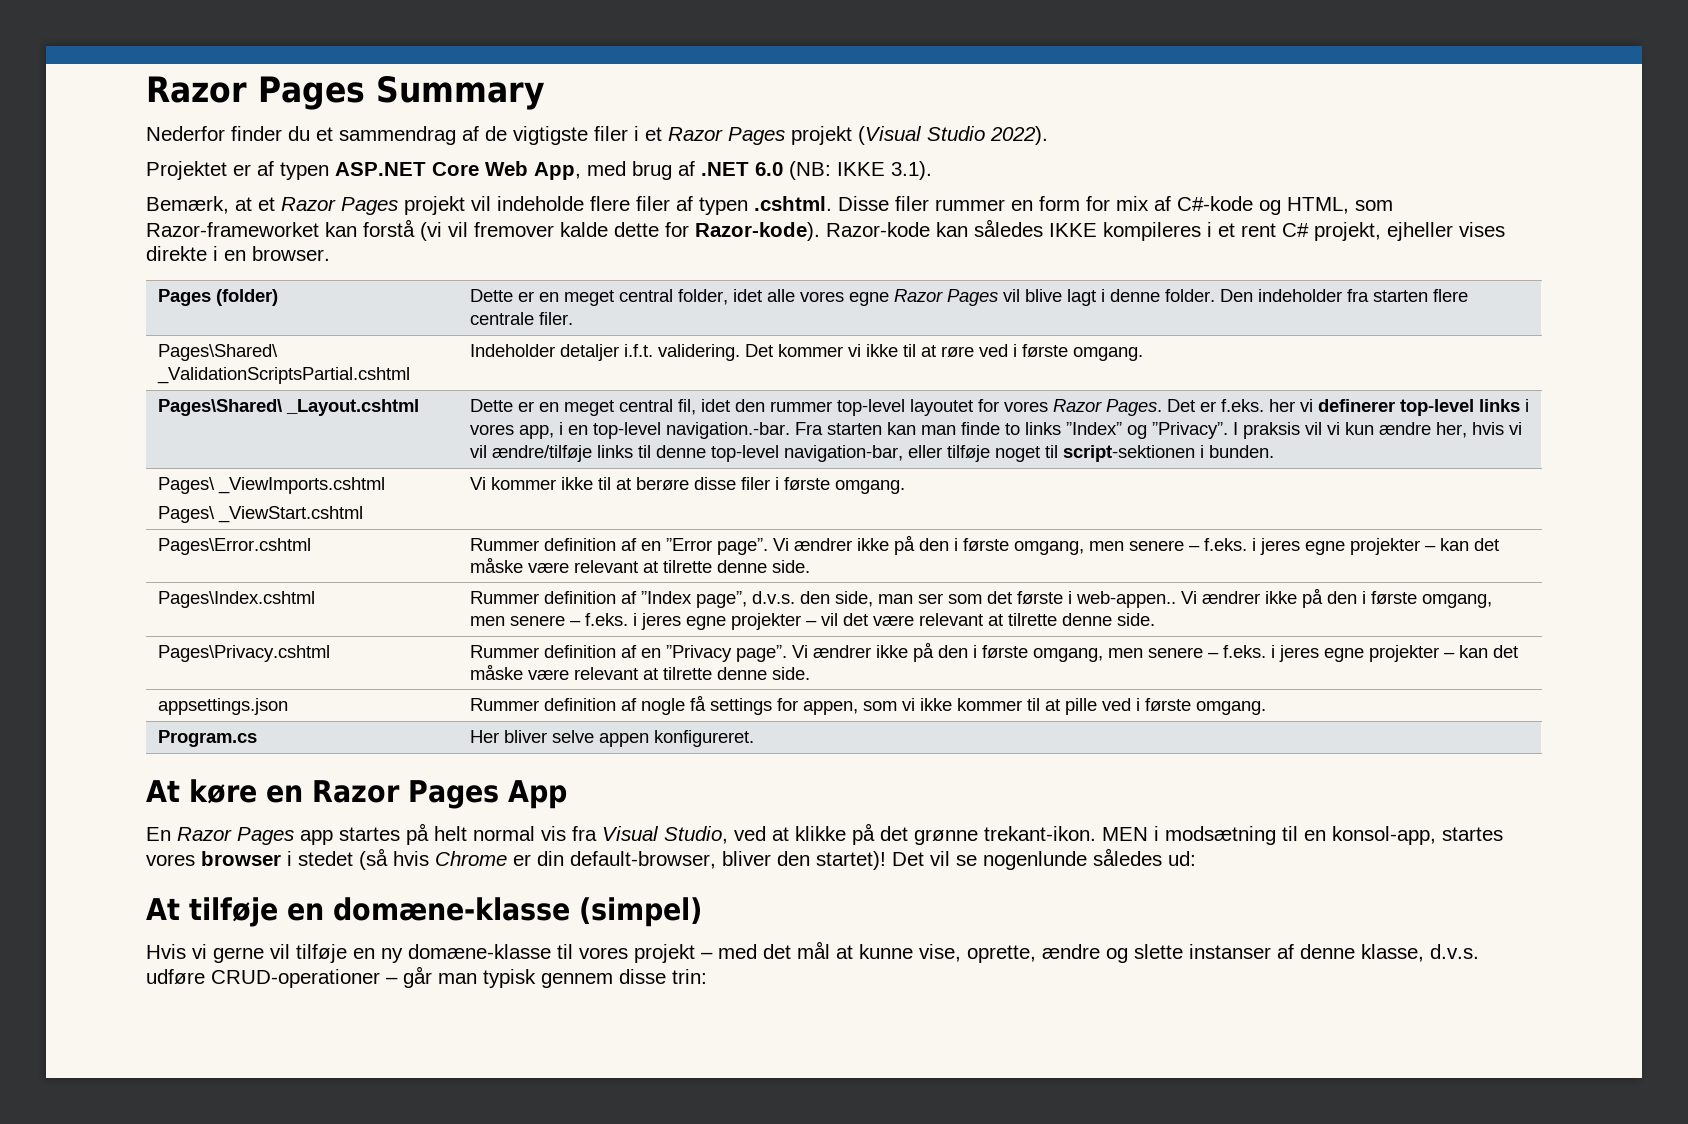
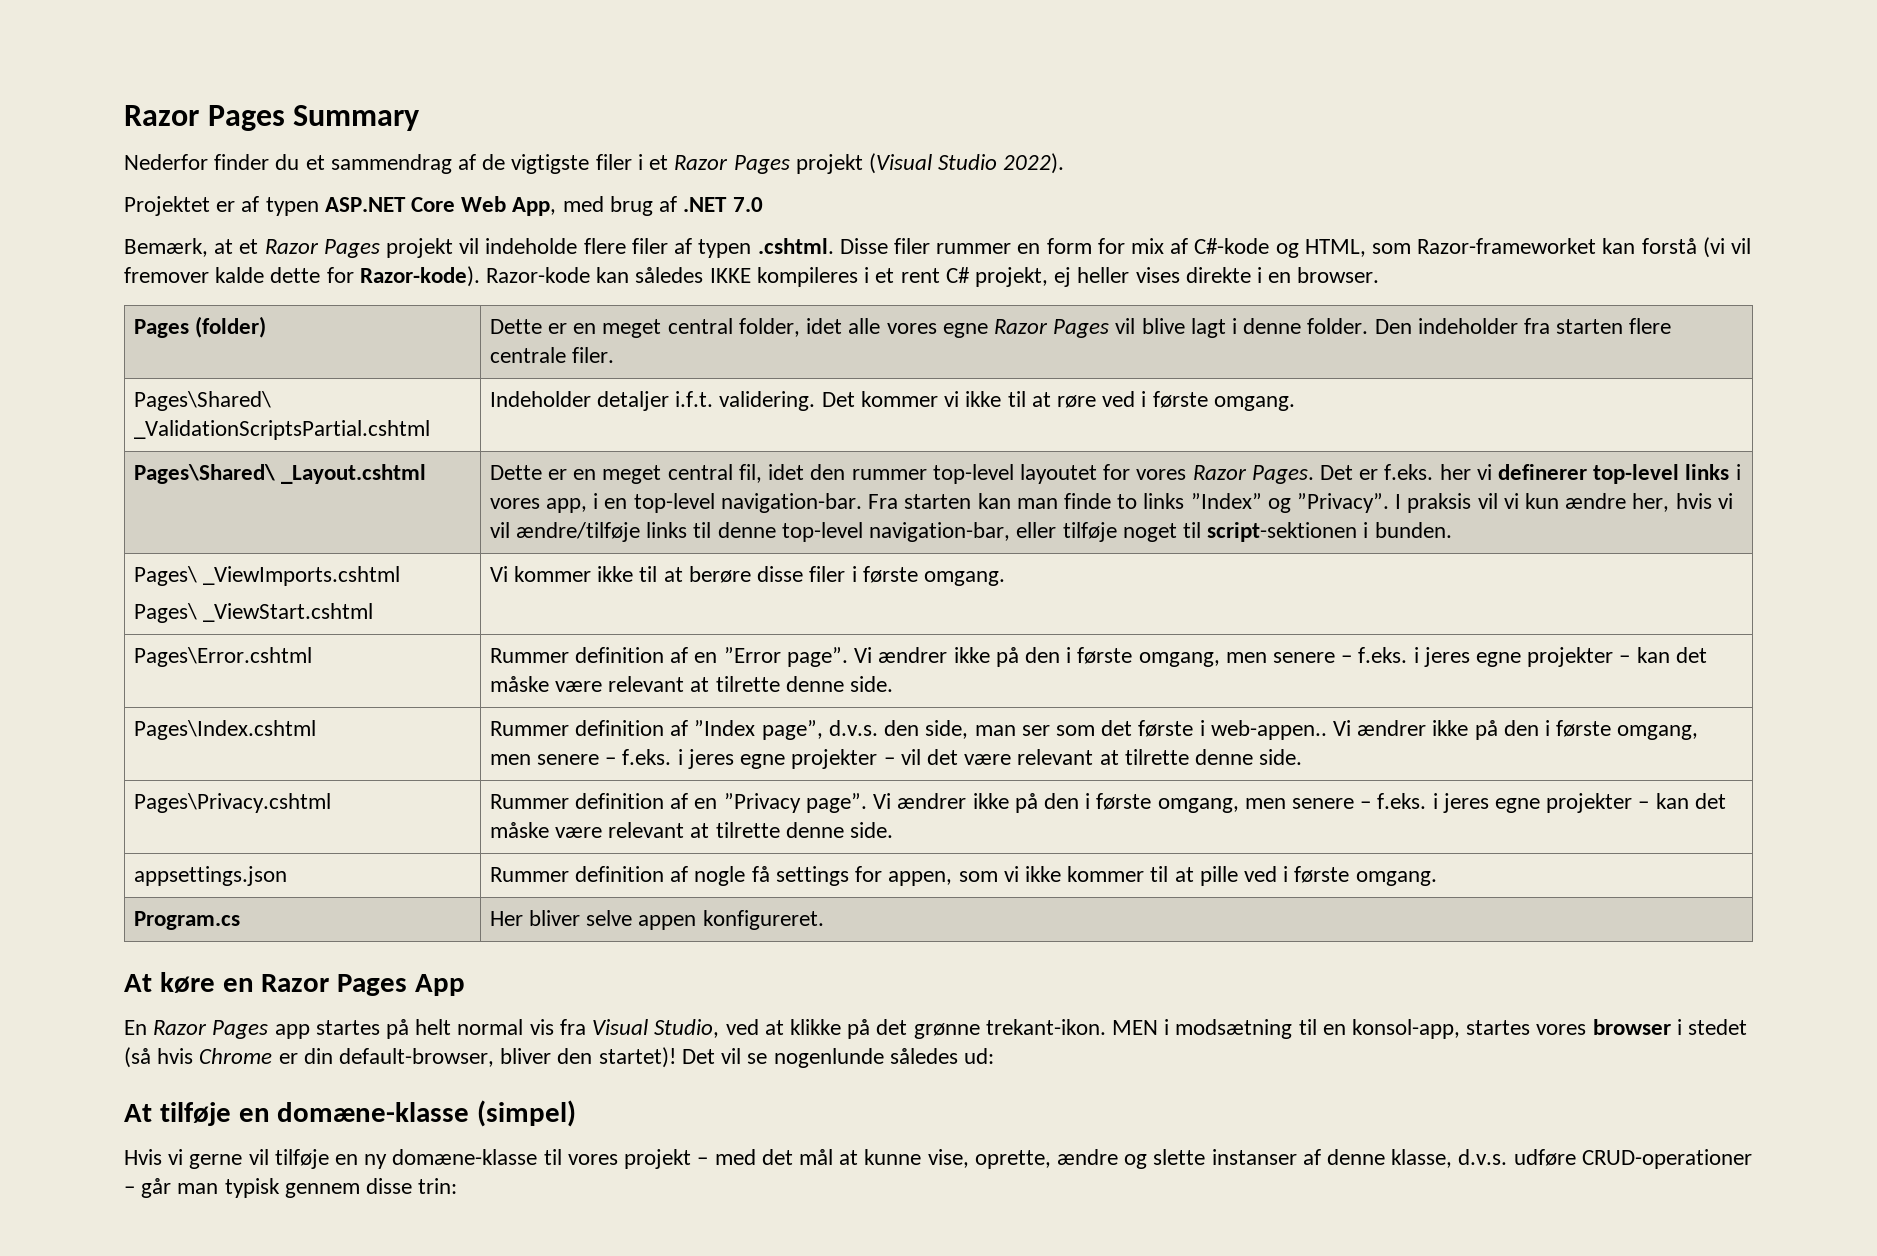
[755,161,932,180] 6.0 (NB: IKKE 3.1). -> [732,197,763,212] 7.0
[1387,222,1453,241] ejheller -> [1054,267,1130,287] ej heller
[666,422,791,439] navigation.-bar. -> [720,493,862,513] navigation-bar.

